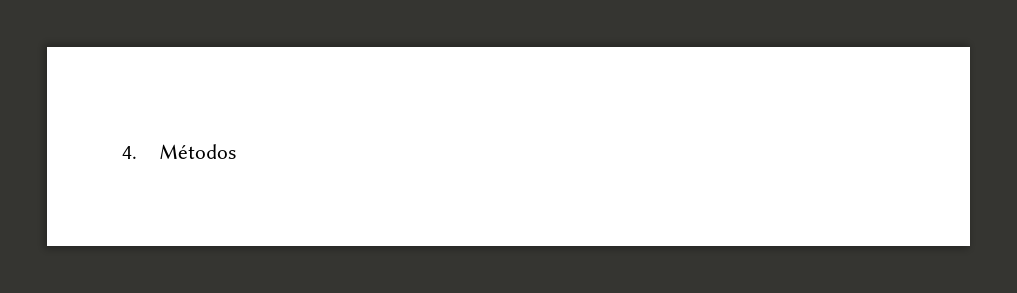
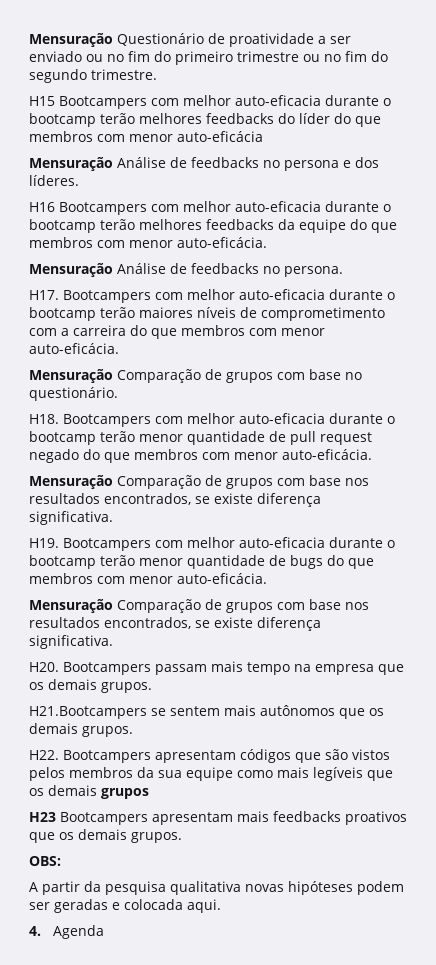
[122,144,237,159] 4. Métodos -> [29,33,351,47] [29,51,388,65] [29,69,157,83] [29,95,391,109] [29,113,381,127] [29,131,263,142] [29,157,379,171] [29,175,79,186] [29,201,391,215] [29,219,397,233] [29,237,267,248] [29,263,343,277] [29,289,395,303] [29,307,385,321] [29,325,325,339] [29,343,119,354] [29,369,362,383] [29,387,118,401] [29,413,395,427] [29,431,372,445] [29,449,372,463] [29,475,369,489] [29,493,321,507] [29,511,113,525] [29,537,395,551] [29,555,374,569] [29,573,267,584] [29,599,369,613] [29,617,321,631] [29,635,113,649] [29,661,404,675] [29,679,152,693] [29,705,384,719] [29,723,133,737] [29,749,390,763] [29,767,393,781] [29,785,149,799] [29,811,407,825] [29,829,182,843] [29,856,61,866] [29,881,404,895] [29,899,221,913] [29,925,104,939] Mensuração Questionário de proatividade a ser enviado ou no fim do primeiro trimestre ou no fim do segundo trimestre. // H15 Bootcampers com melhor auto-eficacia durante o bootcamp terão melhores feedbacks do líder do que membros com menor auto-eficácia // Mensuração Análise de feedbacks no persona e dos líderes. // H16 Bootcampers com melhor auto-eficacia durante o bootcamp terão melhores feedbacks da equipe do que membros com menor auto-eficácia. // Mensuração Análise de feedbacks no persona. // H17. Bootcampers com melhor auto-eficacia durante o bootcamp terão maiores níveis de comprometimento com a carreira do que membros com menor auto-eficácia. // Mensuração Comparação de grupos com base no questionário. // H18. Bootcampers com melhor auto-eficacia durante o bootcamp terão menor quantidade de pull request negado do que membros com menor auto-eficácia. // Mensuração Comparação de grupos com base nos resultados encontrados, se existe diferença significativa. // H19. Bootcampers com melhor auto-eficacia durante o bootcamp terão menor quantidade de bugs do que membros com menor auto-eficácia. // Mensuração Comparação de grupos com base nos resultados encontrados, se existe diferença significativa. // H20. Bootcampers passam mais tempo na empresa que os demais grupos. // H21.Bootcampers se sentem mais autônomos que os demais grupos. // H22. Bootcampers apresentam códigos que são vistos pelos membros da sua equipe como mais legíveis que os demais grupos // H23 Bootcampers apresentam mais feedbacks proativos que os demais grupos. // OBS: // A partir da pesquisa qualitativa novas hipóteses podem ser geradas e colocada aqui. // 4. Agenda

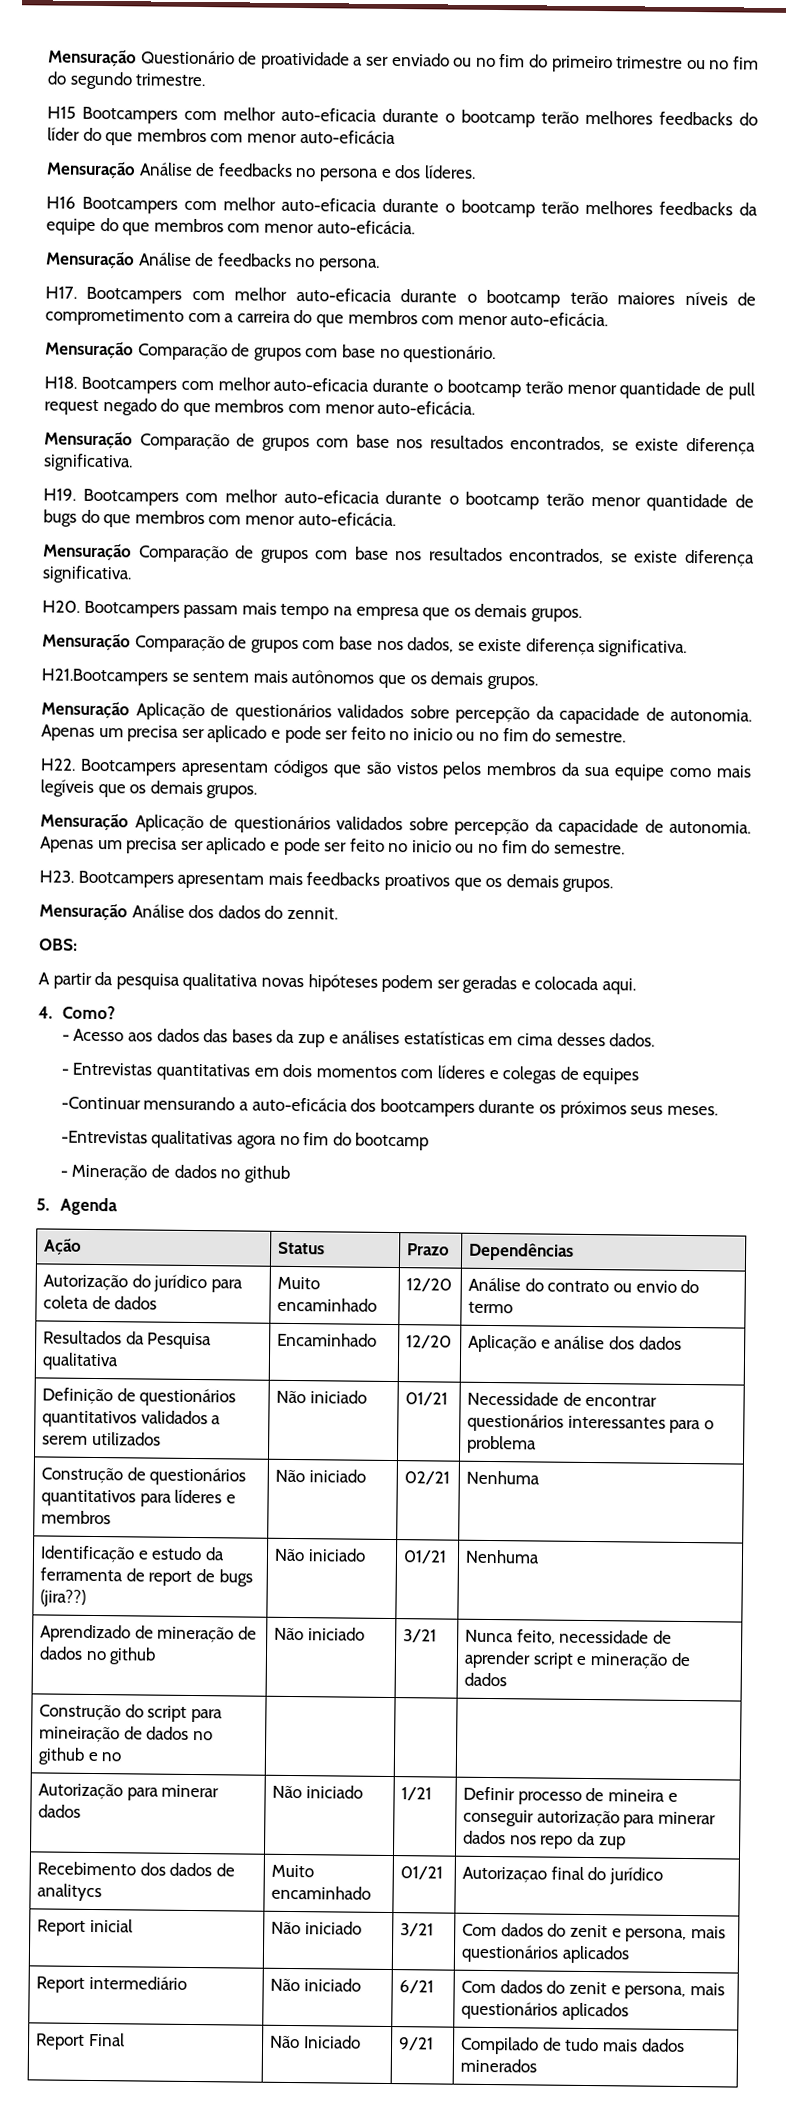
(152, 687) none -> [42,633,688,657] // Mensuração Comparação de grupos com base nos dados, se existe diferença significativa.
(133, 731) none -> [41,701,752,725] [41,724,626,744] // Mensuração Aplicação de questionários validados sobre percepção da capacidade de autonomia. Apenas um precisa ser aplicado e pode ser feito no inicio ou no fim do semestre.
[101,788,149,799] [29,812,56,822] grupos // H23 -> [206,785,258,799] [40,813,751,837] [40,836,625,856] [39,870,74,883] grupos. // Mensuração Aplicação de questionários validados sobre percepção da capacidade de autonomia. Apenas um precisa ser aplicado e pode ser feito no inicio ou no fim do semestre. // H23.
(182, 837) none -> [39,903,338,921] // Mensuração Análise dos dados do zennit.
[52,925,104,939] Agenda -> [61,1005,116,1020] [61,1028,656,1048] [60,1062,640,1085] [60,1096,718,1119] [60,1130,430,1151] [59,1164,290,1183] [36,1197,118,1216] [44,1238,83,1255] [278,1241,326,1255] [407,1243,451,1256] [469,1242,575,1261] [43,1274,243,1293] [43,1295,158,1310] [277,1276,321,1290] [277,1297,378,1312] [406,1278,453,1292] [468,1277,700,1294] [468,1301,514,1314] [43,1330,213,1350] [42,1352,120,1371] [277,1332,378,1347] [406,1335,453,1349] [468,1334,682,1353] [42,1387,237,1407] [42,1410,222,1428] [42,1431,161,1446] [276,1390,367,1404] [405,1392,449,1406] [467,1391,658,1407] [467,1413,714,1434] [467,1435,538,1454] [41,1467,247,1486] [41,1489,236,1507] [41,1510,112,1525] [275,1469,366,1483] [404,1471,451,1485] [466,1470,541,1485] [40,1545,225,1563] [40,1567,253,1587] [40,1589,87,1607] [274,1548,366,1562] [403,1550,448,1564] [465,1549,541,1564] [40,1624,257,1643] [39,1646,157,1665] [274,1627,365,1641] [403,1629,438,1643] [465,1629,672,1645] [464,1650,691,1669] [464,1672,508,1687] [39,1704,223,1723] [39,1726,213,1743] [38,1747,122,1765] [38,1783,220,1801] [38,1804,82,1818] [272,1785,363,1799] [401,1787,433,1801] [463,1786,678,1805] [463,1809,716,1828] [463,1830,626,1850] [37,1861,235,1877] [37,1883,103,1902] [271,1864,315,1878] [271,1885,372,1900] [400,1866,444,1880] [462,1866,663,1885] [37,1918,133,1936] [271,1921,362,1935] [400,1923,435,1937] [462,1923,726,1943] [461,1944,630,1964] [36,1975,187,1993] [270,1978,361,1992] [399,1980,435,1994] [461,1980,725,2000] [461,2001,629,2021] [35,2032,125,2050] [270,2035,361,2049] [398,2037,435,2051] [460,2036,685,2055] [460,2058,538,2073] Como? // - Acesso aos dados das bases da zup e análises estatísticas em cima desses dados. // - Entrevistas quantitativas em dois momentos com líderes e colegas de equipes // -Continuar mensurando a auto-eficácia dos bootcampers durante os próximos seus meses. // -Entrevistas qualitativas agora no fim do bootcamp // - Mineração de dados no github // 5. Agenda // Ação | Status | Prazo | Dependências // Autorização do jurídico para coleta de dados | Muito encaminhado | 12/20 | Análise do contrato ou envio do termo // Resultados da Pesquisa qualitativa | Encaminhado | 12/20 | Aplicação e análise dos dados // Definição de questionários quantitativos validados a serem utilizados | Não iniciado | 01/21 | Necessidade de encontrar questionários interessantes para o problema // Construção de questionários quantitativos para líderes e membros | Não iniciado | 02/21 | Nenhuma // Identificação e estudo da ferramenta de report de bugs (jira??) | Não iniciado | 01/21 | Nenhuma // Aprendizado de mineração de dados no github | Não iniciado | 3/21 | Nunca feito, necessidade de aprender script e mineração de dados // Construção do script para mineiração de dados no github e no | | | // Autorização para minerar dados | Não iniciado | 1/21 | Definir processo de mineira e conseguir autorização para minerar dados nos repo da zup // Recebimento dos dados de analitycs | Muito encaminhado | 01/21 | Autorizaçao final do jurídico // Report inicial | Não iniciado | 3/21 | Com dados do zenit e persona, mais questionários aplicados // Report intermediário | Não iniciado | 6/21 | Com dados do zenit e persona, mais questionários aplicados // Report Final | Não Iniciado | 9/21 | Compilado de tudo mais dados minerados

